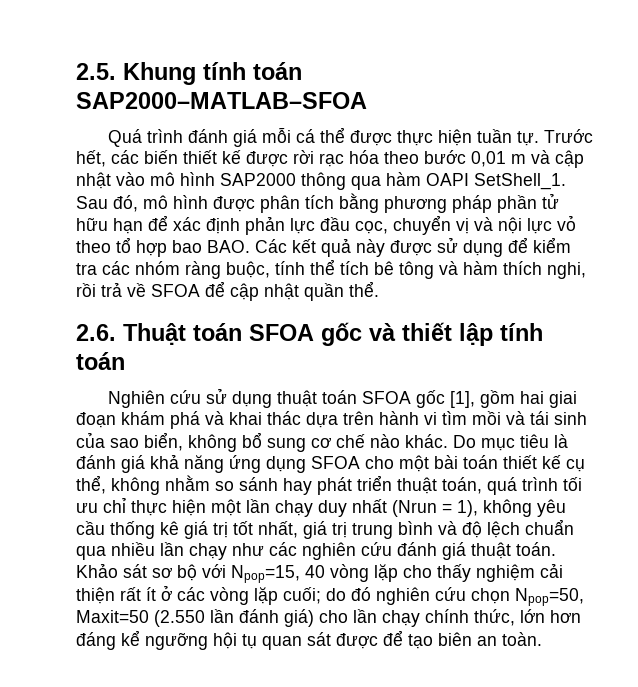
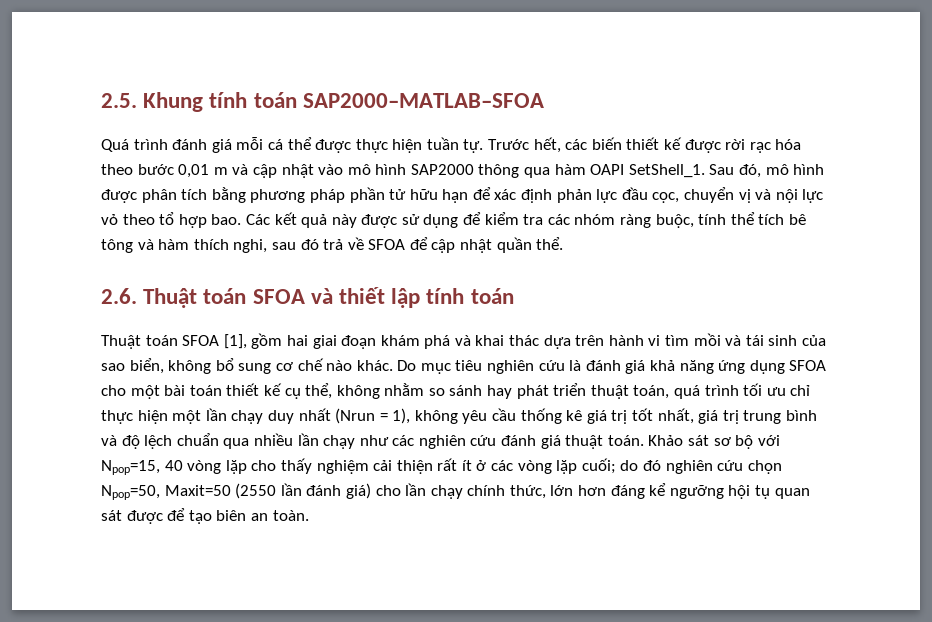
[172,240,250,253] bao BAO. -> [211,214,242,225] bao.
[76,283,96,297] rồi -> [271,239,319,250] sau đó
[321,322,362,346] gốc -> (305, 296) none
[107,388,445,408] Nghiên cứu sử dụng thuật toán SFOA gốc -> [101,335,220,349] Thuật toán SFOA
(549, 441) none -> [487,360,565,374] nghiên cứu
[154,610,205,627] (2.550 -> [235,483,277,499] (2550

